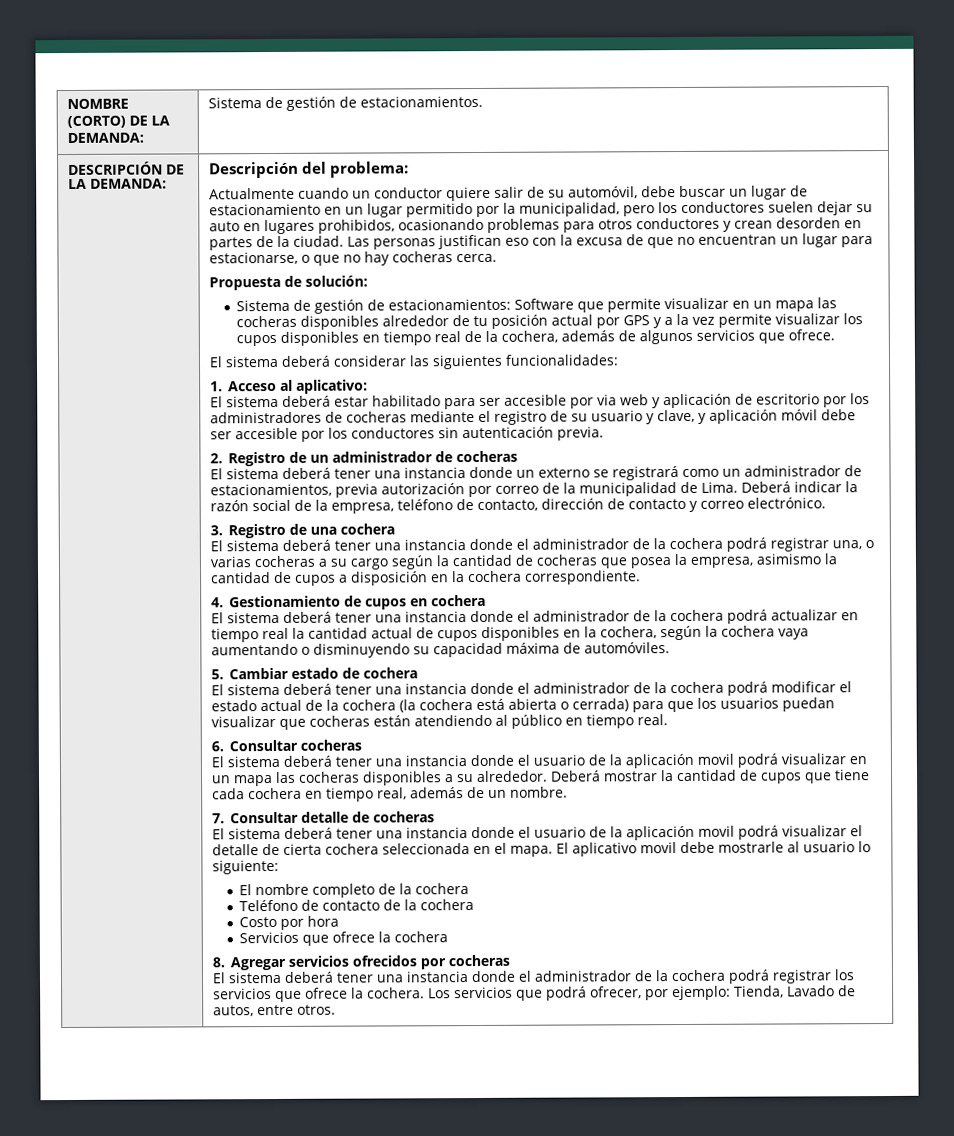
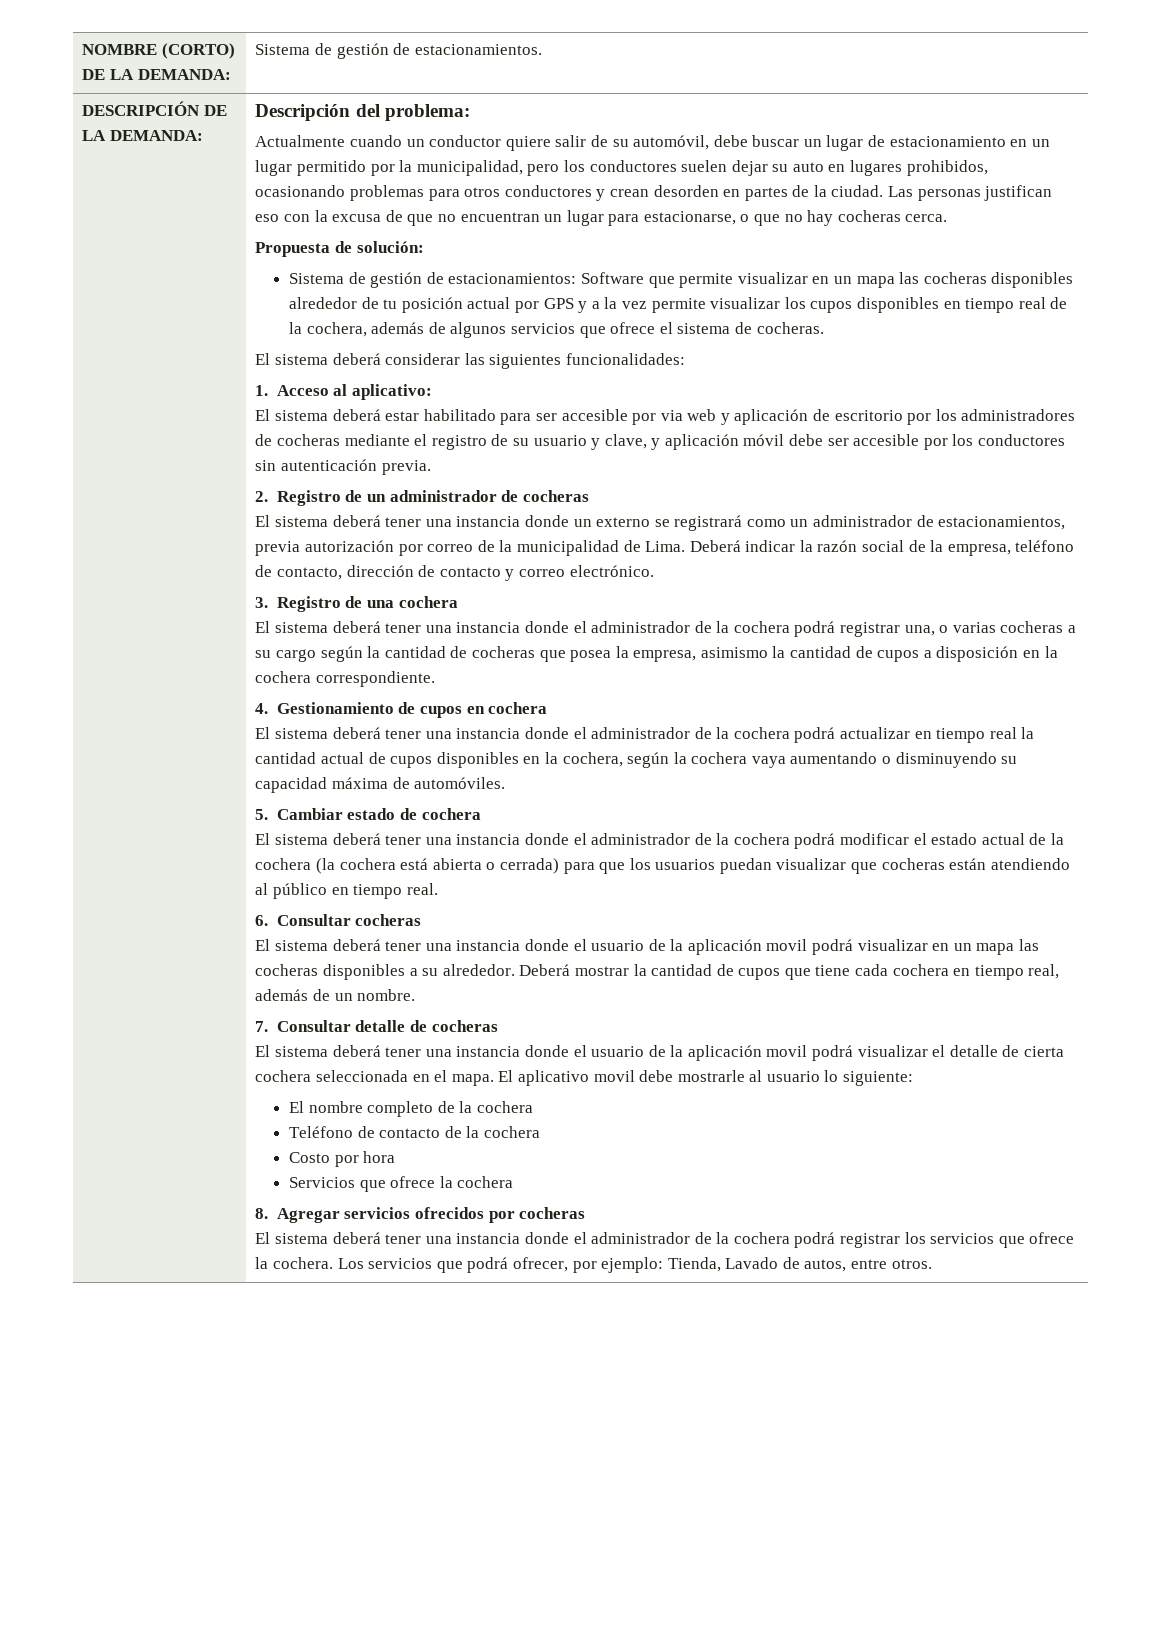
[788,329,836,341] ofrece. -> [610,322,824,334] ofrece el sistema de cocheras.

